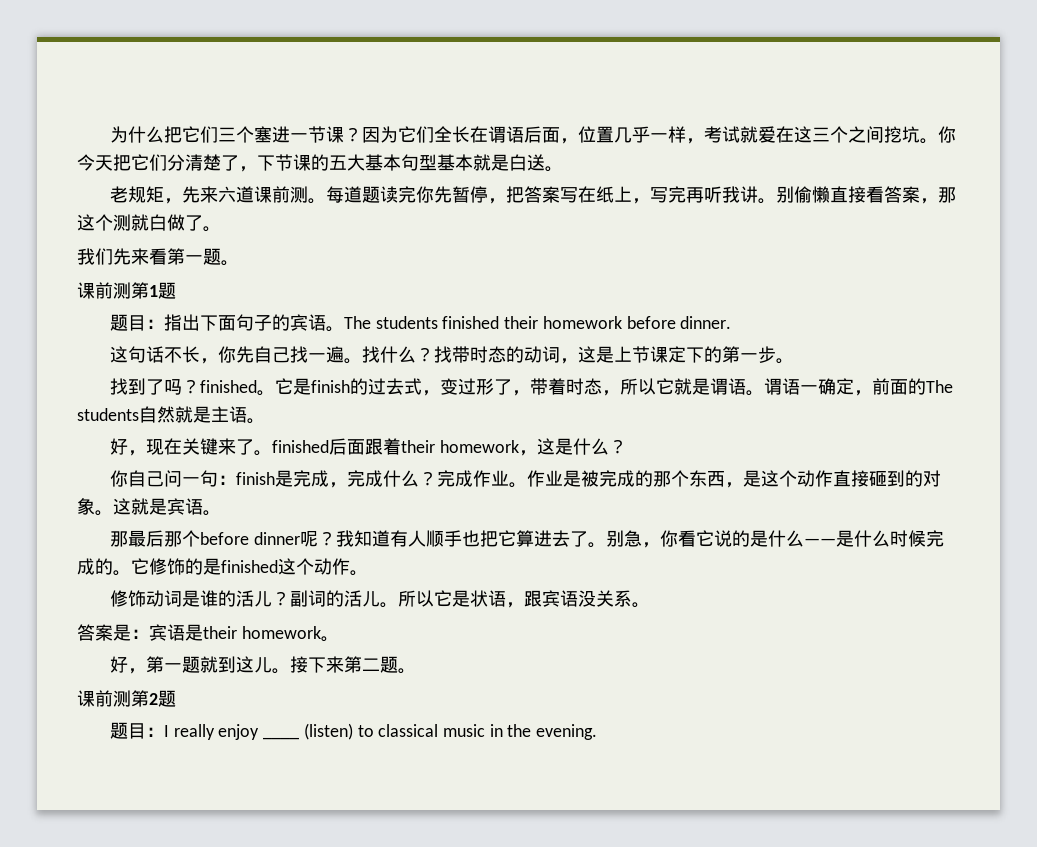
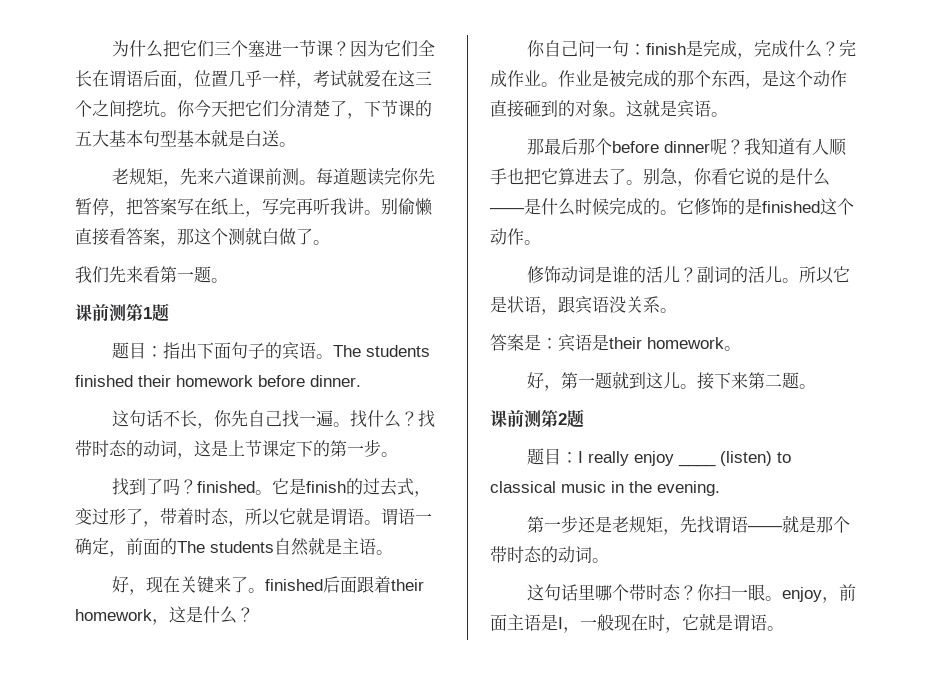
(598, 732) none -> [527,515,851,535] [490,546,609,563] [527,584,857,603] [490,613,784,633] // 第一步还是老规矩，先找谓语——就是那个带时态的动词。 // 这句话里哪个带时态？你扫一眼。enjoy，前面主语是I，一般现在时，它就是谓语。

